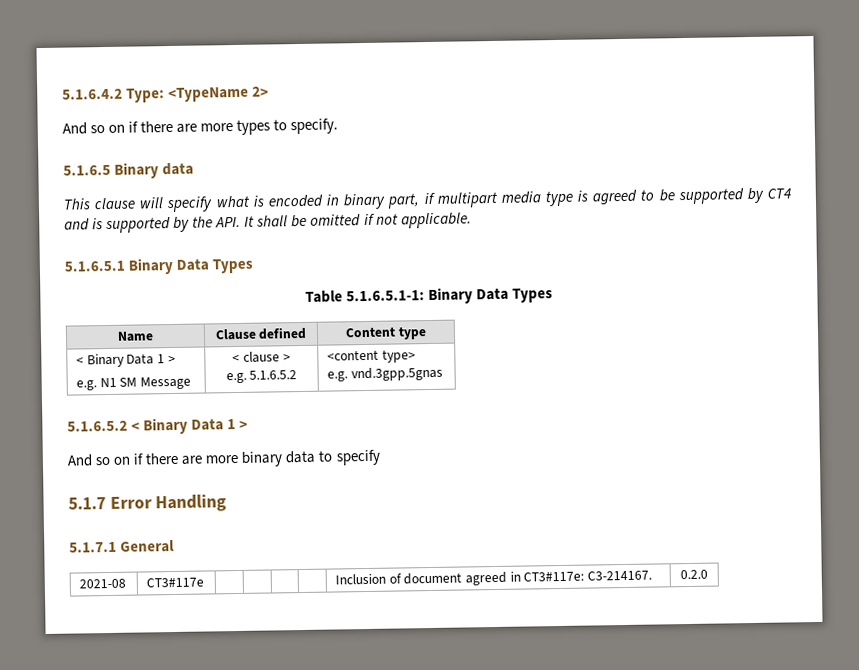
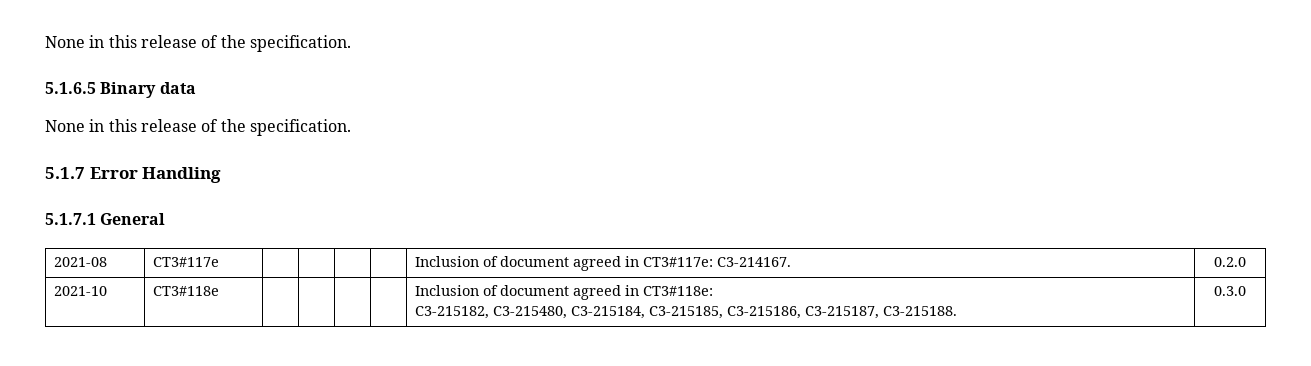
[62,86,270,103] [62,118,339,135] [63,162,195,179] [63,187,791,213] [64,212,472,234] [64,257,255,275] [304,287,554,305] [117,331,154,342] [214,326,308,341] [345,326,427,340] [76,353,176,368] [76,376,192,391] [232,351,291,363] [225,370,298,384] [327,349,416,363] [327,366,443,382] [67,417,249,435] [67,449,381,467] 5.1.6.4.2 Type: <TypeName 2> // And so on if there are more types to specify. // 5.1.6.5 Binary data // This clause will specify what is encoded in binary part, if multipart media type is agreed to be supported by CT4 and is supported by the API. It shall be omitted if not applicable. // 5.1.6.5.1 Binary Data Types // Table 5.1.6.5.1-1: Binary Data Types // Name | Clause defined | Content type // < Binary Data 1 > // e.g. N1 SM Message | < clause > // e.g. 5.1.6.5.2 | <content type> // e.g. vnd.3gpp.5gnas // 5.1.6.5.2 < Binary Data 1 > // And so on if there are more binary data to specify -> [45,35,351,52] [45,82,196,98] [45,119,351,136] None in this release of the specification. // 5.1.6.5 Binary data // None in this release of the specification.
(708, 574) none -> [53,286,107,296] [152,286,219,296] [414,285,713,300] [414,306,957,319] [1214,286,1246,296] // 2021-10 | CT3#118e | | | | | Inclusion of document agreed in CT3#118e: // C3-215182, C3-215480, C3-215184, C3-215185, C3-215186, C3-215187, C3-215188. | 0.3.0

